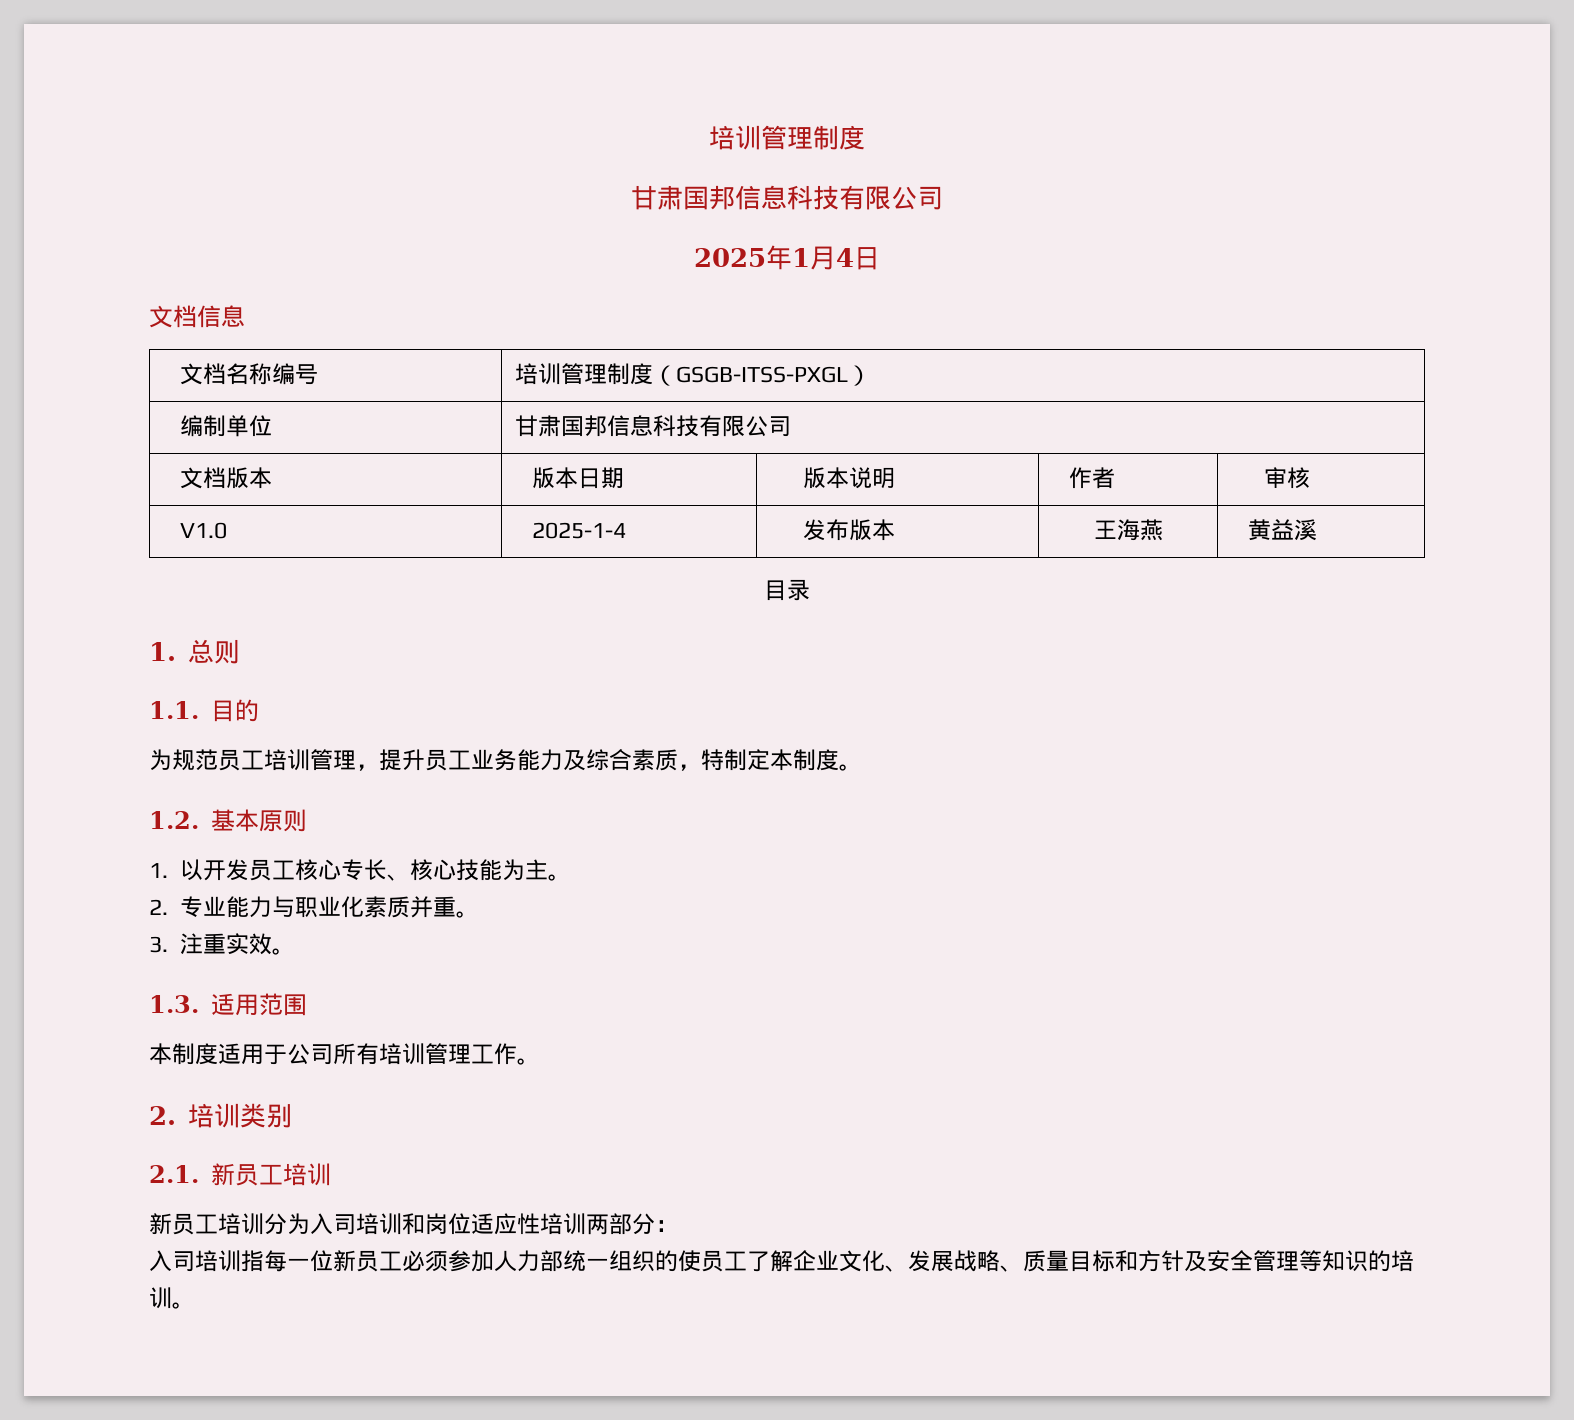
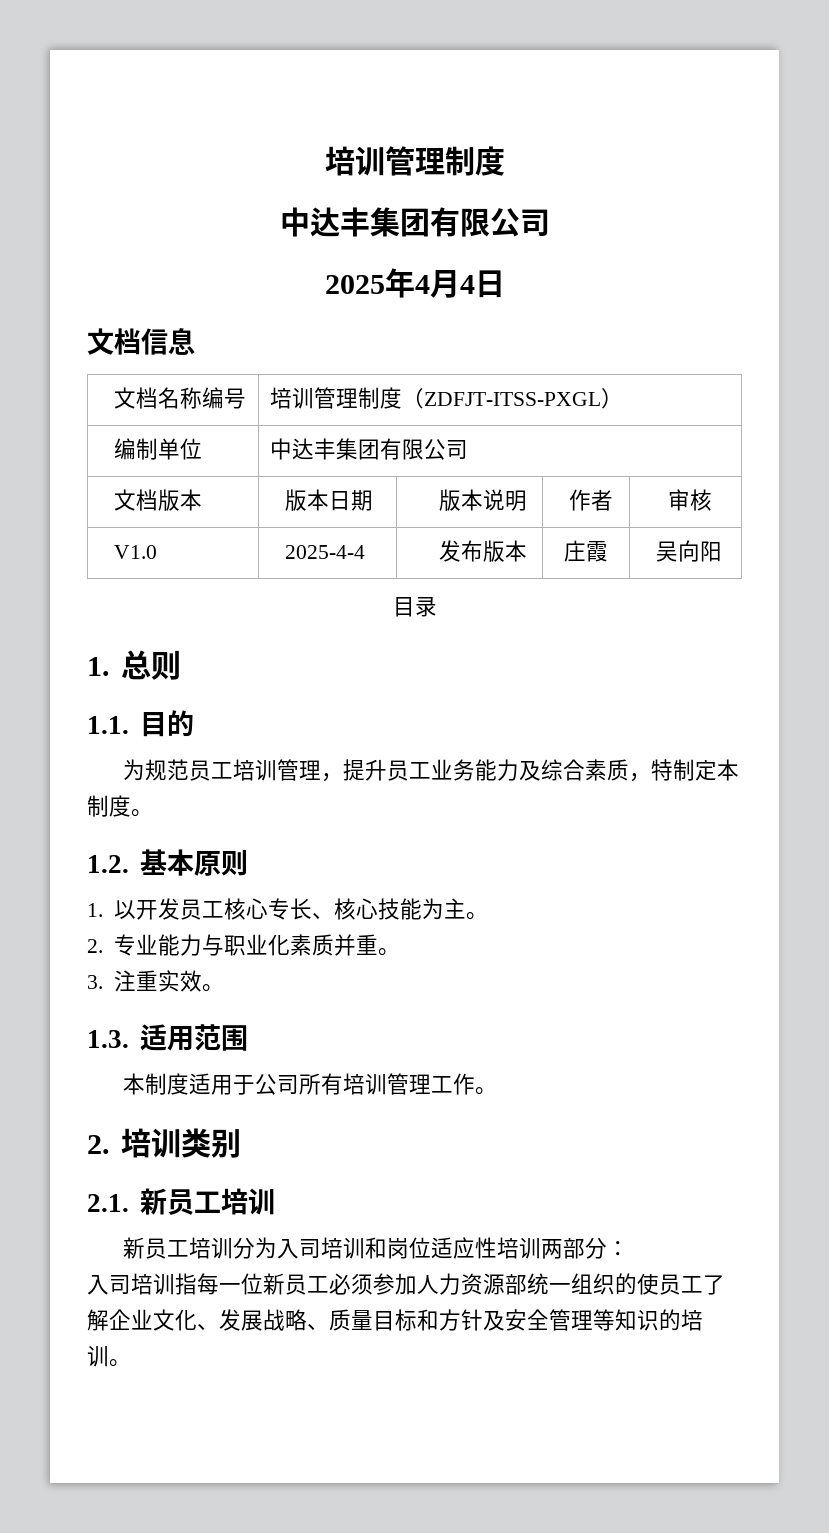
[631,185,839,210] 甘肃国邦信息科技 -> [279,207,430,237] 中达丰集团
[792,248,810,267] 1 -> [414,275,430,294] 4
[675,366,848,383] GSGB-ITSS-PXGL -> [423,392,601,406] ZDFJT-ITSS-PXGL
[514,415,699,437] 甘肃国邦信息科技 -> [269,438,380,460] 中达丰集团
[531,522,626,539] 2025-1-4 -> [285,545,366,559] 2025-4-4
[1093,519,1163,541] [1247,519,1317,541] 王海燕 | 黄益溪 -> [564,540,608,562] [656,540,723,562] 庄霞 | 吴向阳
(540, 1261) none -> [461,1273,505,1295] 资源

